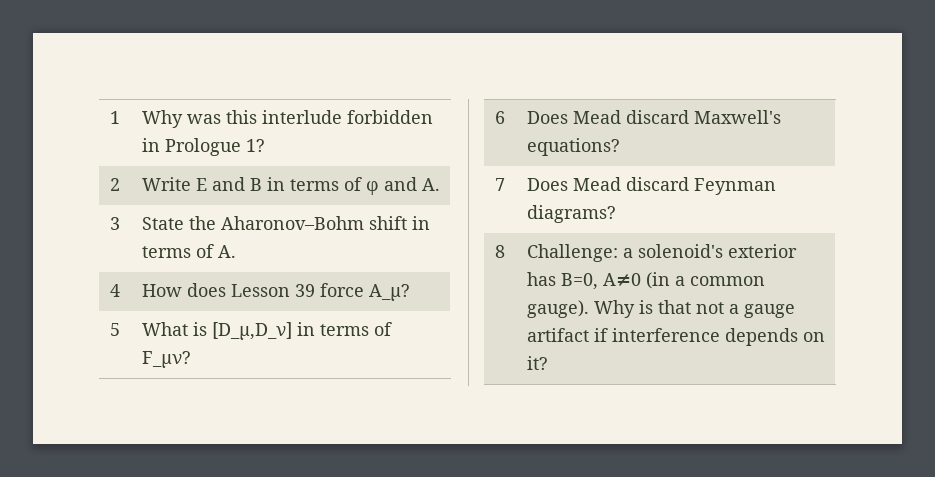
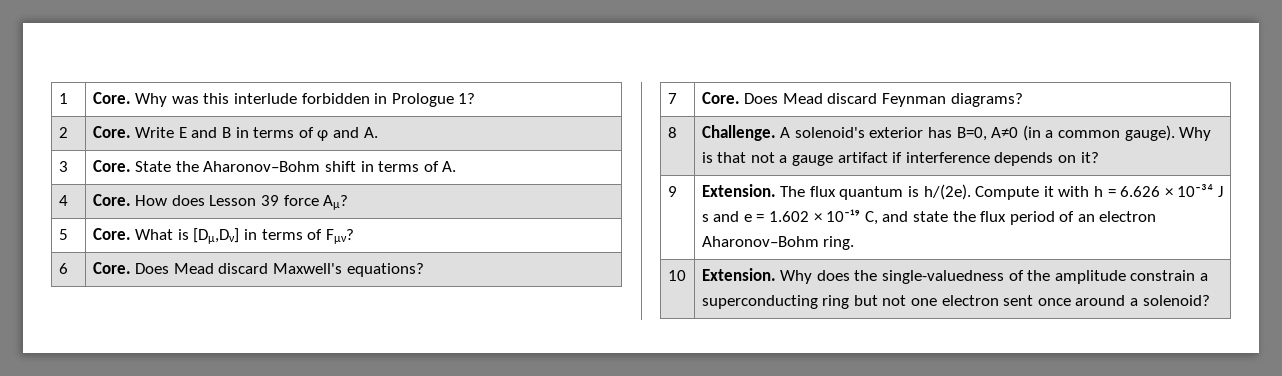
(120, 117) none -> [92,92,131,104] Core.
(120, 184) none -> [92,126,131,138] Core.
(120, 223) none -> [92,160,131,172] Core.
(120, 290) none -> [92,194,131,206] Core.
[368,284,410,301] A_μ? -> [323,195,349,210] Aμ?
(120, 329) none -> [92,228,131,240] Core.
[211,322,392,340] [141,351,191,368] [D_μ,D_ν] in terms of F_μν? -> [193,228,354,244] [Dμ,Dν] in terms of Fμν?
(505, 117) none -> [92,262,131,274] Core.
(505, 184) none -> [701,92,740,104] Core.
[526,244,633,262] Challenge: a -> [701,125,791,141] Challenge. A
(548, 363) none -> [667,186,677,197] [701,184,1223,200] [701,209,1157,225] [701,236,855,250] [667,270,686,281] [701,268,1208,284] [701,295,1210,309] // 9 | Extension. The flux quantum is h/(2e). Compute it with h = 6.626 × 10⁻³⁴ J s and e = 1.602 × 10⁻¹⁹ C, and state the flux period of an electron Aharonov–Bohm ring. // 10 | Extension. Why does the single-valuedness of the amplitude constrain a superconducting ring but not one electron sent once around a solenoid?

